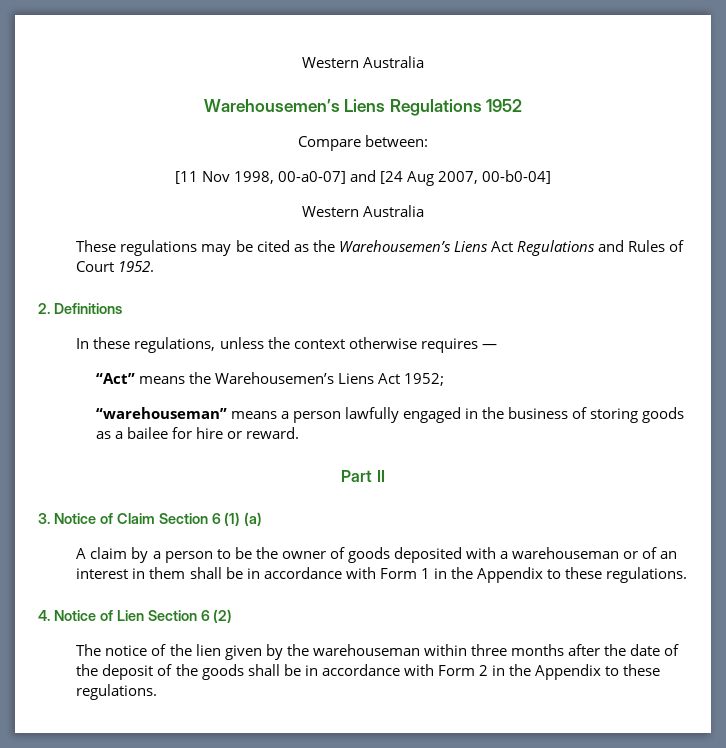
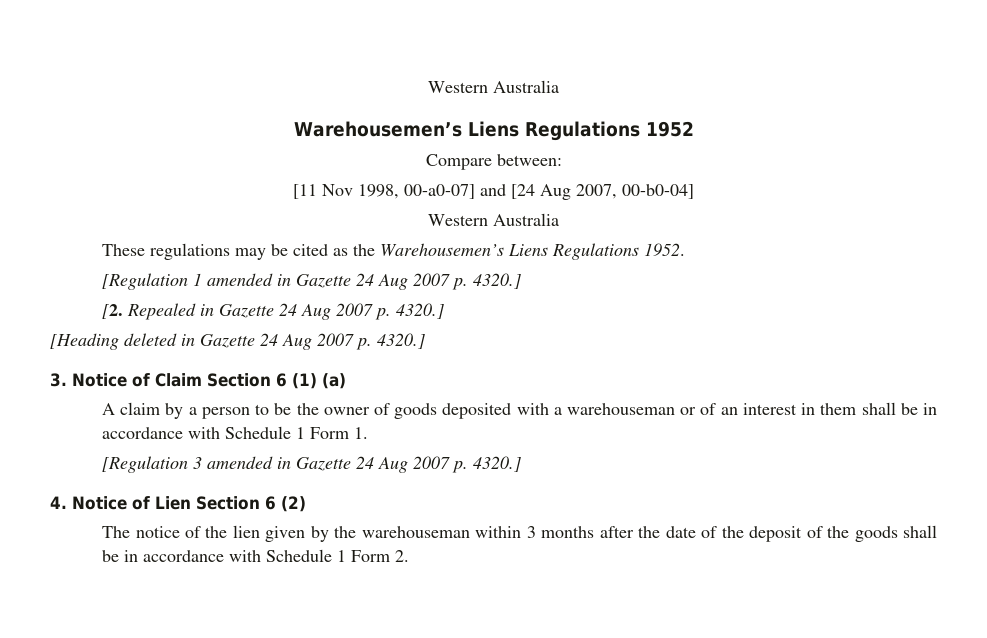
[490,240,685,256] [76,261,155,272] [38,303,122,314] [76,337,497,353] [95,372,444,386] [95,407,685,423] [95,427,299,439] [341,470,385,482] Act Regulations and Rules of Court 1952. // 2. Definitions // In these regulations, unless the context otherwise requires — // “Act” means the Warehousemen’s Liens Act 1952; // “warehouseman” means a person lawfully engaged in the business of storing goods as a bailee for hire or reward. // Part II -> [552,243,686,260] [102,273,522,290] [102,303,445,320] [50,333,425,350] Regulations 1952. // [Regulation 1 amended in Gazette 24 Aug 2007 p. 4320.] // [2. Repealed in Gazette 24 Aug 2007 p. 4320.] // [Heading deleted in Gazette 24 Aug 2007 p. 4320.]
[379,567,688,583] Form 1 in the Appendix to these regulations. -> [225,426,369,439] [102,456,522,473] Schedule 1 Form 1. // [Regulation 3 amended in Gazette 24 Aug 2007 p. 4320.]
[470,644,507,656] three -> [526,526,536,538] 3
[437,664,661,680] [76,684,158,700] Form 2 in the Appendix to these regulations. -> [266,549,410,562] Schedule 1 Form 2.

